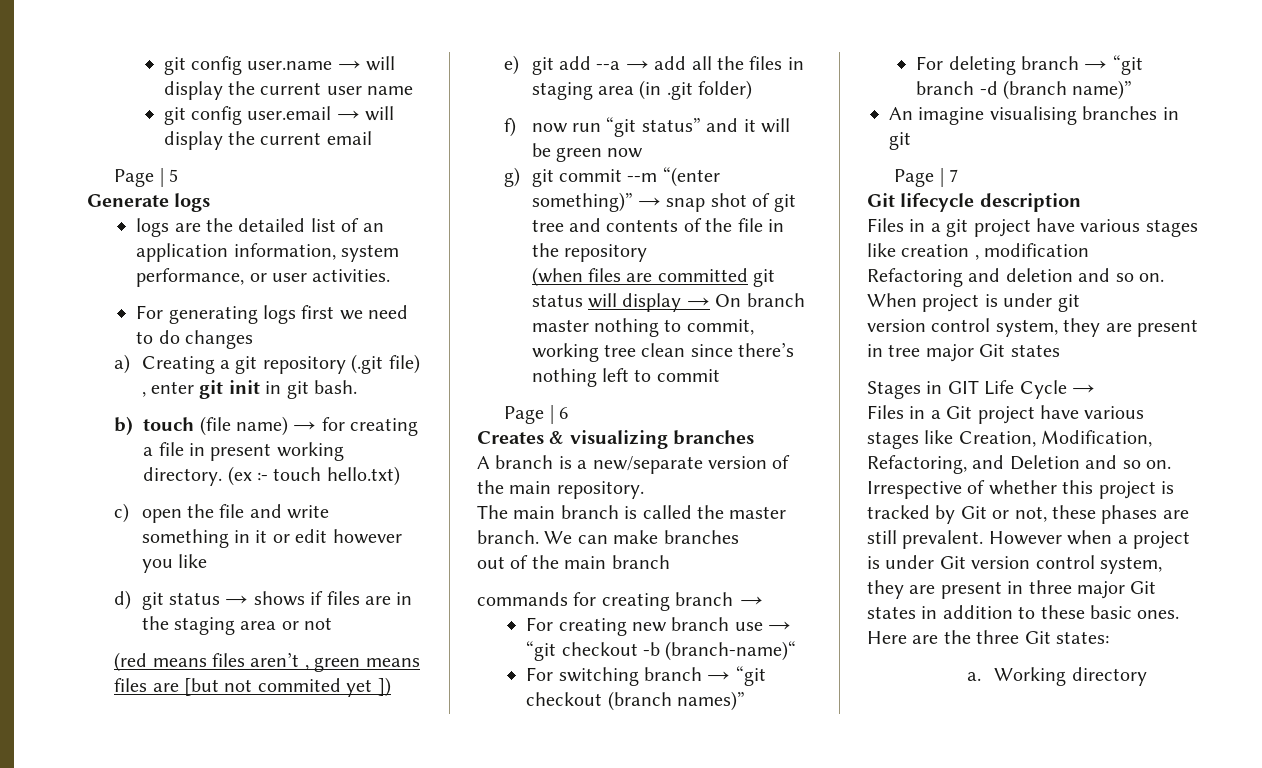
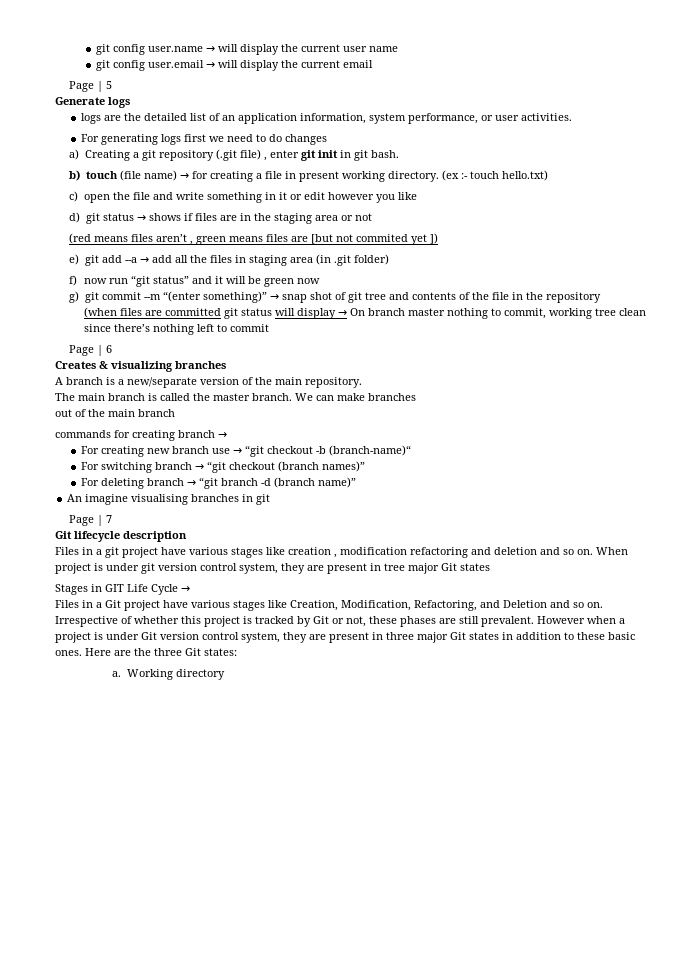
[867,268,963,287] // Refactoring -> [410,547,468,558] refactoring
(1080, 303) // -> (155, 568) none

